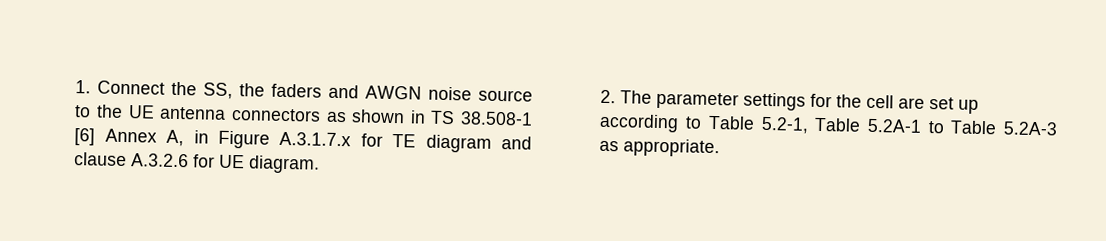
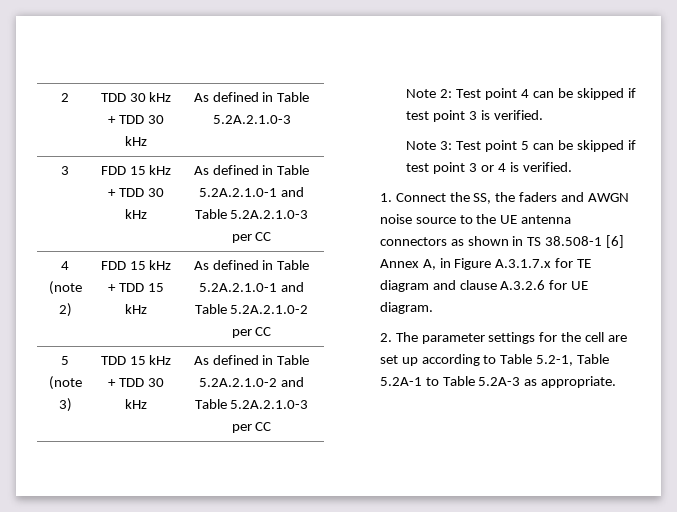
(75, 87) none -> [61,93,69,102] [100,92,172,102] [108,115,164,124] [125,136,147,146] [193,92,310,102] [212,115,291,124] [61,166,69,175] [100,165,172,175] [108,188,164,197] [125,209,147,219] [193,165,310,175] [199,187,304,197] [194,209,309,219] [231,232,272,243] [61,261,69,270] [48,281,82,295] [58,303,72,317] [100,260,172,270] [108,283,164,292] [125,304,147,314] [193,260,310,270] [199,282,304,292] [194,304,309,314] [231,327,272,338] [61,356,69,365] [48,376,82,390] [58,398,72,412] [100,355,172,365] [108,378,164,387] [125,399,147,409] [193,355,310,365] [199,377,304,387] [194,399,309,409] [231,422,272,433] [406,88,636,100] [406,110,544,122] [406,140,636,152] [406,162,572,174] 2 | TDD 30 kHz + TDD 30 kHz | As defined in Table 5.2A.2.1.0-3 // 3 | FDD 15 kHz + TDD 30 kHz | As defined in Table 5.2A.2.1.0-1 and Table 5.2A.2.1.0-3 per CC // 4 (note 2) | FDD 15 kHz + TDD 15 kHz | As defined in Table 5.2A.2.1.0-1 and Table 5.2A.2.1.0-2 per CC // 5 (note 3) | TDD 15 kHz + TDD 30 kHz | As defined in Table 5.2A.2.1.0-2 and Table 5.2A.2.1.0-3 per CC // Note 2: Test point 4 can be skipped if test point 3 is verified. // Note 3: Test point 5 can be skipped if test point 3 or 4 is verified. //

